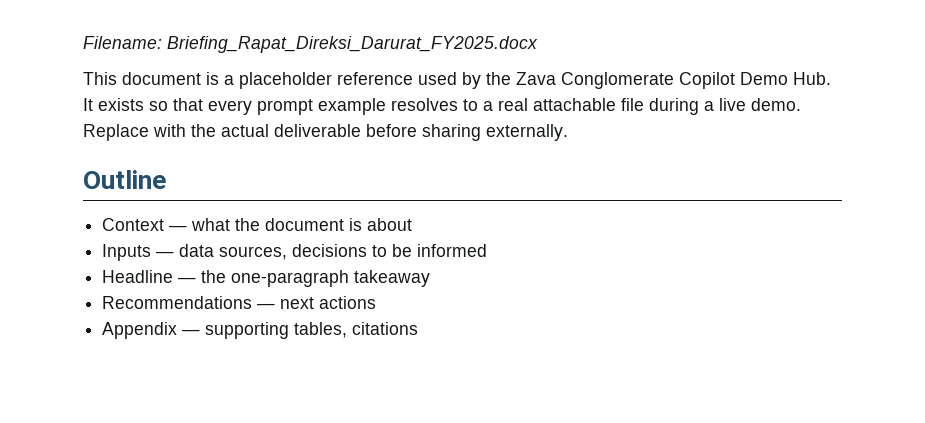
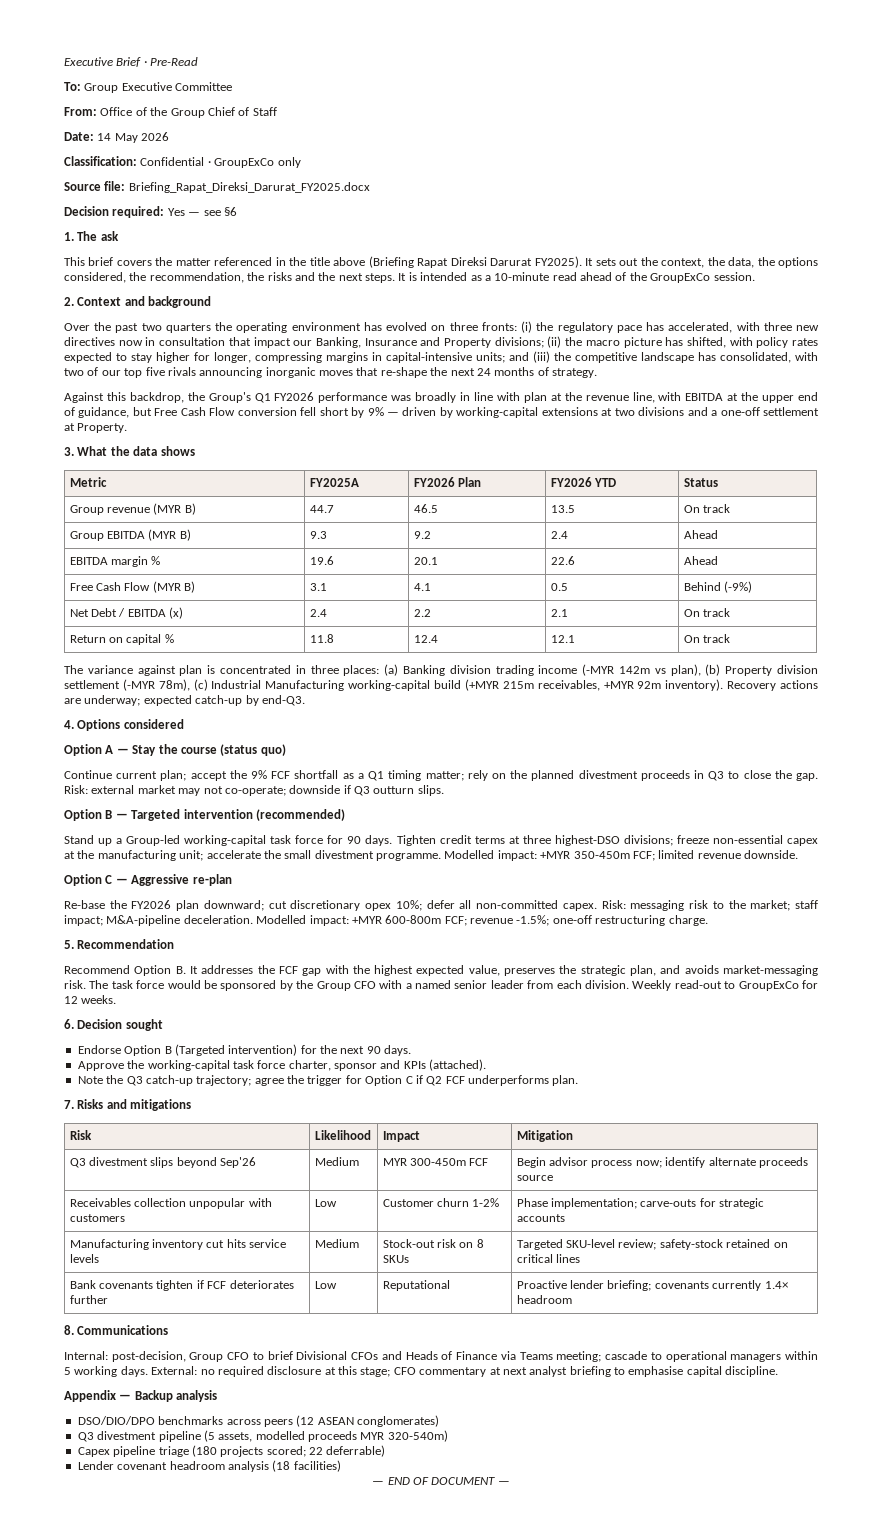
[83,36,538,53] [83,72,831,89] [83,98,801,115] [83,124,568,141] [83,170,166,189] [102,218,413,231] [102,244,488,261] [102,270,431,287] [102,296,377,309] [102,322,419,339] Filename: Briefing_Rapat_Direksi_Darurat_FY2025.docx // This document is a placeholder reference used by the Zava Conglomerate Copilot Demo Hub. It exists so that every prompt example resolves to a real attachable file during a live demo. Replace with the actual deliverable before sharing externally. // Outline // Context — what the document is about // Inputs — data sources, decisions to be informed // Headline — the one-paragraph takeaway // Recommendations — next actions // Appendix — supporting tables, citations -> [64,57,199,67] [64,82,233,93] [64,107,277,118] [64,132,170,143] [64,156,301,168] [64,181,370,193] [64,206,237,218] [64,231,119,241] [64,256,819,268] [64,272,755,283] [64,296,212,308] [64,321,819,333] [64,336,819,348] [64,351,818,363] [64,367,597,378] [64,392,819,403] [64,407,820,418] [64,423,128,433] [64,446,195,456] [69,477,107,487] [309,478,359,487] [413,477,482,487] [550,477,617,487] [683,478,718,487] [69,503,196,515] [309,505,334,513] [413,504,438,513] [550,505,575,513] [683,504,731,513] [69,529,191,541] [309,531,327,539] [413,531,431,539] [550,531,568,539] [683,530,718,539] [69,556,161,567] [309,556,334,565] [413,557,438,565] [550,556,575,565] [683,556,718,565] [69,581,196,593] [309,583,327,591] [413,583,431,591] [550,583,568,591] [683,581,753,593] [69,607,184,619] [309,609,327,617] [413,609,431,617] [550,609,568,617] [683,608,731,617] [69,634,174,645] [309,634,334,643] [413,635,438,643] [550,635,575,643] [683,634,731,643] [64,664,818,676] [64,679,819,691] [64,695,305,706] [64,719,184,731] [64,744,286,756] [64,770,819,781] [64,785,444,796] [64,809,345,821] [64,835,818,846] [64,850,798,861] [64,874,232,886] [64,900,818,911] [64,915,708,926] [64,939,175,949] [64,965,818,976] [64,980,819,991] [64,995,117,1004] [64,1019,163,1031] [77,1044,412,1056] [77,1059,487,1071] [77,1075,579,1086] [64,1099,192,1111] [69,1130,92,1140] [314,1130,371,1140] [382,1131,420,1142] [516,1130,573,1142] [69,1157,257,1168] [314,1157,359,1166] [382,1158,489,1166] [516,1157,808,1168] [516,1175,553,1181] [69,1198,272,1209] [69,1214,125,1222] [314,1199,337,1207] [382,1198,500,1207] [516,1198,765,1209] [516,1214,565,1222] [69,1239,287,1250] [69,1254,99,1263] [314,1239,359,1248] [382,1239,484,1248] [382,1255,409,1263] [516,1239,788,1250] [516,1254,581,1263] [69,1280,294,1291] [69,1295,108,1304] [314,1281,337,1289] [382,1280,450,1291] [516,1280,788,1291] [516,1295,572,1304] [64,1325,169,1335] [64,1351,818,1362] [64,1366,779,1377] [64,1390,218,1402] [77,1415,439,1427] [77,1430,448,1442] [77,1445,386,1457] [77,1460,341,1472] [372,1477,510,1485] Executive Brief · Pre-Read // To: Group Executive Committee // From: Office of the Group Chief of Staff // Date: 14 May 2026 // Classification: Confidential · GroupExCo only // Source file: Briefing_Rapat_Direksi_Darurat_FY2025.docx // Decision required: Yes — see §6 // 1. The ask // This brief covers the matter referenced in the title above (Briefing Rapat Direksi Darurat FY2025). It sets out the context, the data, the options considered, the recommendation, the risks and the next steps. It is intended as a 10-minute read ahead of the GroupExCo session. // 2. Context and background // Over the past two quarters the operating environment has evolved on three fronts: (i) the regulatory pace has accelerated, with three new directives now in consultation that impact our Banking, Insurance and Property divisions; (ii) the macro picture has shifted, with policy rates expected to stay higher for longer, compressing margins in capital-intensive units; and (iii) the competitive landscape has consolidated, with two of our top five rivals announcing inorganic moves that re-shape the next 24 months of strategy. // Against this backdrop, the Group's Q1 FY2026 performance was broadly in line with plan at the revenue line, with EBITDA at the upper end of guidance, but Free Cash Flow conversion fell short by 9% — driven by working-capital extensions at two divisions and a one-off settlement at Property. // 3. What the data shows // Metric | FY2025A | FY2026 Plan | FY2026 YTD | Status // Group revenue (MYR B) | 44.7 | 46.5 | 13.5 | On track // Group EBITDA (MYR B) | 9.3 | 9.2 | 2.4 | Ahead // EBITDA margin % | 19.6 | 20.1 | 22.6 | Ahead // Free Cash Flow (MYR B) | 3.1 | 4.1 | 0.5 | Behind (-9%) // Net Debt / EBITDA (x) | 2.4 | 2.2 | 2.1 | On track // Return on capital % | 11.8 | 12.4 | 12.1 | On track // The variance against plan is concentrated in three places: (a) Banking division trading income (-MYR 142m vs plan), (b) Property division settlement (-MYR 78m), (c) Industrial Manufacturing working-capital build (+MYR 215m receivables, +MYR 92m inventory). Recovery actions are underway; expected catch-up by end-Q3. // 4. Options considered // Option A — Stay the course (status quo) // Continue current plan; accept the 9% FCF shortfall as a Q1 timing matter; rely on the planned divestment proceeds in Q3 to close the gap. Risk: external market may not co-operate; downside if Q3 outturn slips. // Option B — Targeted intervention (recommended) // Stand up a Group-led working-capital task force for 90 days. Tighten credit terms at three highest-DSO divisions; freeze non-essential capex at the manufacturing unit; accelerate the small divestment programme. Modelled impact: +MYR 350-450m FCF; limited revenue downside. // Option C — Aggressive re-plan // Re-base the FY2026 plan downward; cut discretionary opex 10%; defer all non-committed capex. Risk: messaging risk to the market; staff impact; M&A-pipeline deceleration. Modelled impact: +MYR 600-800m FCF; revenue -1.5%; one-off restructuring charge. // 5. Recommendation // Recommend Option B. It addresses the FCF gap with the highest expected value, preserves the strategic plan, and avoids market-messaging risk. The task force would be sponsored by the Group CFO with a named senior leader from each division. Weekly read-out to GroupExCo for 12 weeks. // 6. Decision sought // Endorse Option B (Targeted intervention) for the next 90 days. // Approve the working-capital task force charter, sponsor and KPIs (attached). // Note the Q3 catch-up trajectory; agree the trigger for Option C if Q2 FCF underperforms plan. // 7. Risks and mitigations // Risk | Likelihood | Impact | Mitigation // Q3 divestment slips beyond Sep'26 | Medium | MYR 300-450m FCF | Begin advisor process now; identify alternate proceeds source // Receivables collection unpopular with customers | Low | Customer churn 1-2% | Phase implementation; carve-outs for strategic accounts // Manufacturing inventory cut hits service levels | Medium | Stock-out risk on 8 SKUs | Targeted SKU-level review; safety-stock retained on critical lines // Bank covenants tighten if FCF deteriorates further | Low | Reputational | Proactive lender briefing; covenants currently 1.4× headroom // 8. Communications // Internal: post-decision, Group CFO to brief Divisional CFOs and Heads of Finance via Teams meeting; cascade to operational managers within 5 working days. External: no required disclosure at this stage; CFO commentary at next analyst briefing to emphasise capital discipline. // Appendix — Backup analysis // DSO/DIO/DPO benchmarks across peers (12 ASEAN conglomerates) // Q3 divestment pipeline (5 assets, modelled proceeds MYR 320-540m) // Capex pipeline triage (180 projects scored; 22 deferrable) // Lender covenant headroom analysis (18 facilities) // — END OF DOCUMENT —

